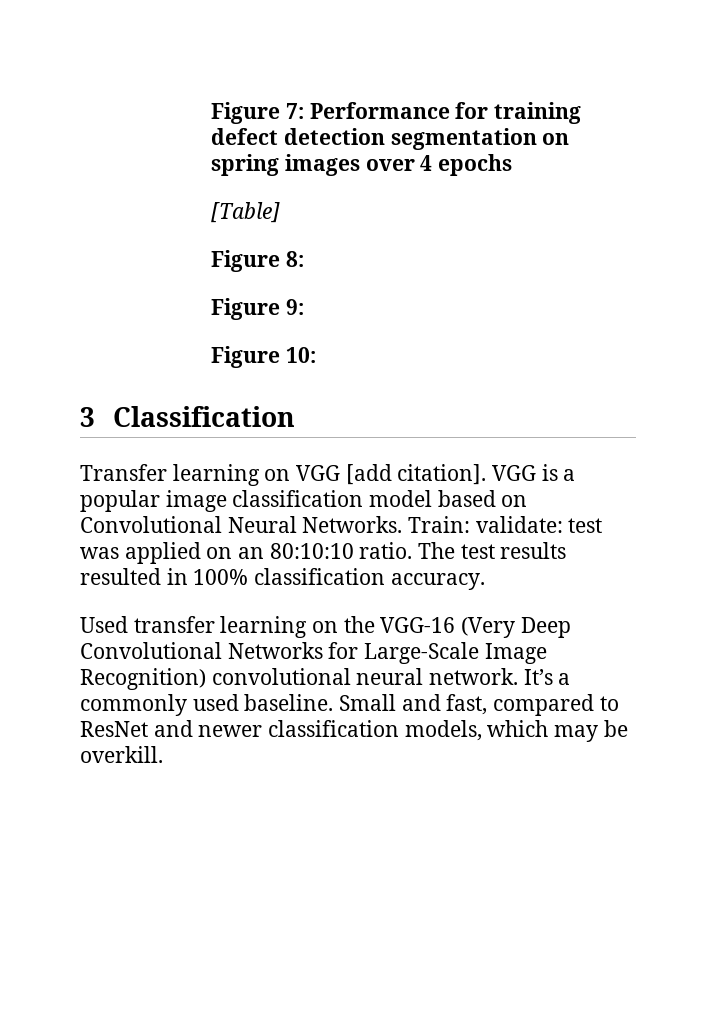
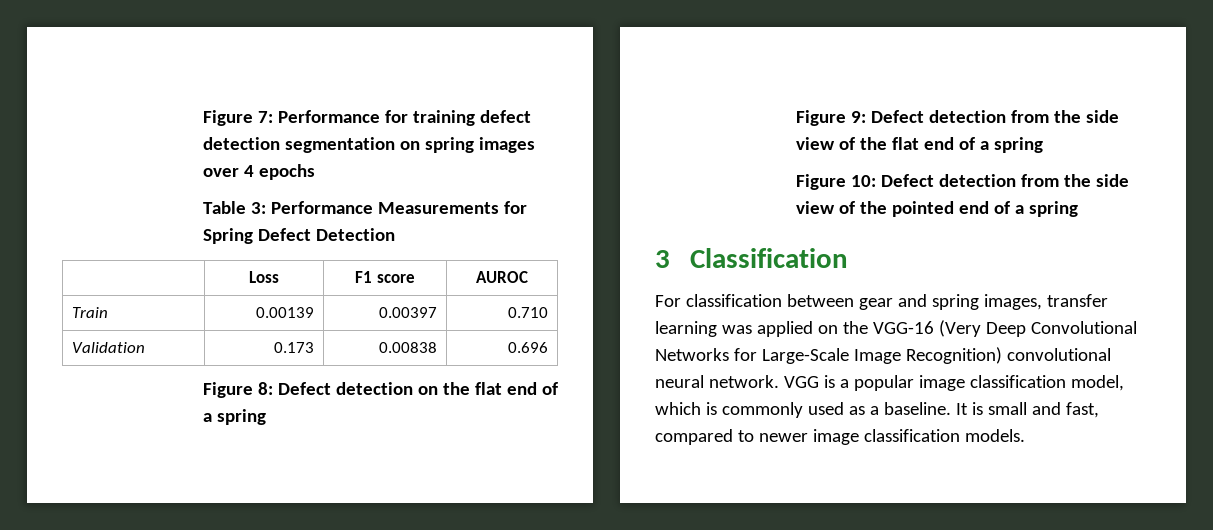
[211,202,281,223] [211,250,304,272] [211,298,304,320] [211,346,316,368] [80,406,295,427] [80,464,576,486] [80,490,528,512] [80,516,603,533] [80,542,567,564] [80,568,485,590] [80,616,308,638] [Table] // Figure 8: // Figure 9: // Figure 10: // 3 Classification // Transfer learning on VGG [add citation]. VGG is a popular image classification model based on Convolutional Neural Networks. Train: validate: test was applied on an 80:10:10 ratio. The test results resulted in 100% classification accuracy. // Used transfer learning -> [202,201,527,214] [202,228,395,244] [249,271,279,283] [355,271,415,283] [476,271,528,283] [71,307,108,318] [256,307,315,318] [379,307,438,318] [508,307,549,318] [71,342,145,353] [274,342,315,353] [379,342,438,353] [508,342,549,353] [202,382,558,398] [202,409,266,425] [795,110,1119,126] [795,137,1043,153] [795,174,1129,190] [795,201,1078,217] [655,248,849,268] [655,294,1108,310] [655,321,813,337] Table 3: Performance Measurements for Spring Defect Detection // | Loss | F1 score | AUROC // Train | 0.00139 | 0.00397 | 0.710 // Validation | 0.173 | 0.00838 | 0.696 // Figure 8: Defect detection on the flat end of a spring // Figure 9: Defect detection from the side view of the flat end of a spring // Figure 10: Defect detection from the side view of the pointed end of a spring // 3 Classification // For classification between gear and spring images, transfer learning was applied
[523,669,571,685] [80,694,619,716] [80,720,628,742] [80,746,163,763] It’s a commonly used baseline. Small and fast, compared to ResNet and newer classification models, which may be overkill. -> [783,375,1124,391] [655,402,1099,418] [655,429,1025,445] VGG is a popular image classification model, which is commonly used as a baseline. It is small and fast, compared to newer image classification models.

